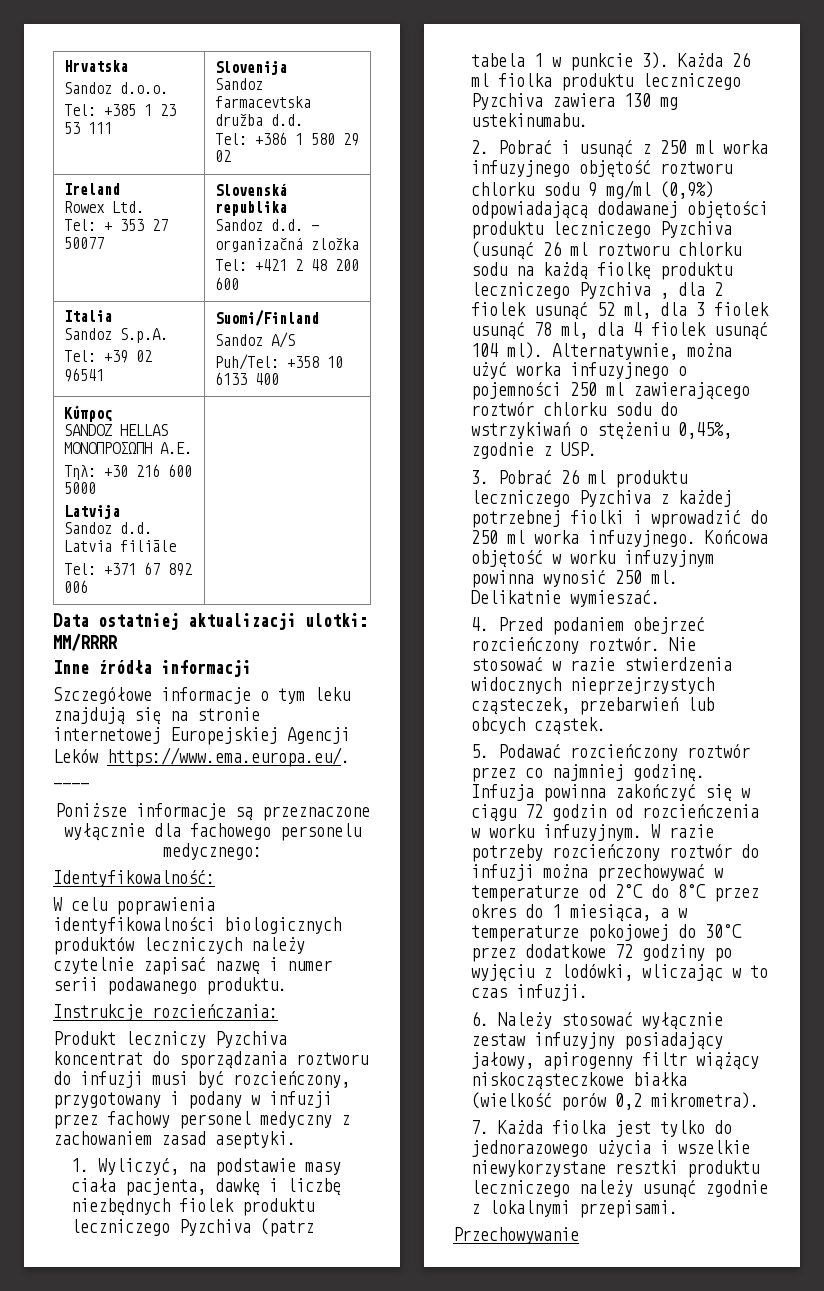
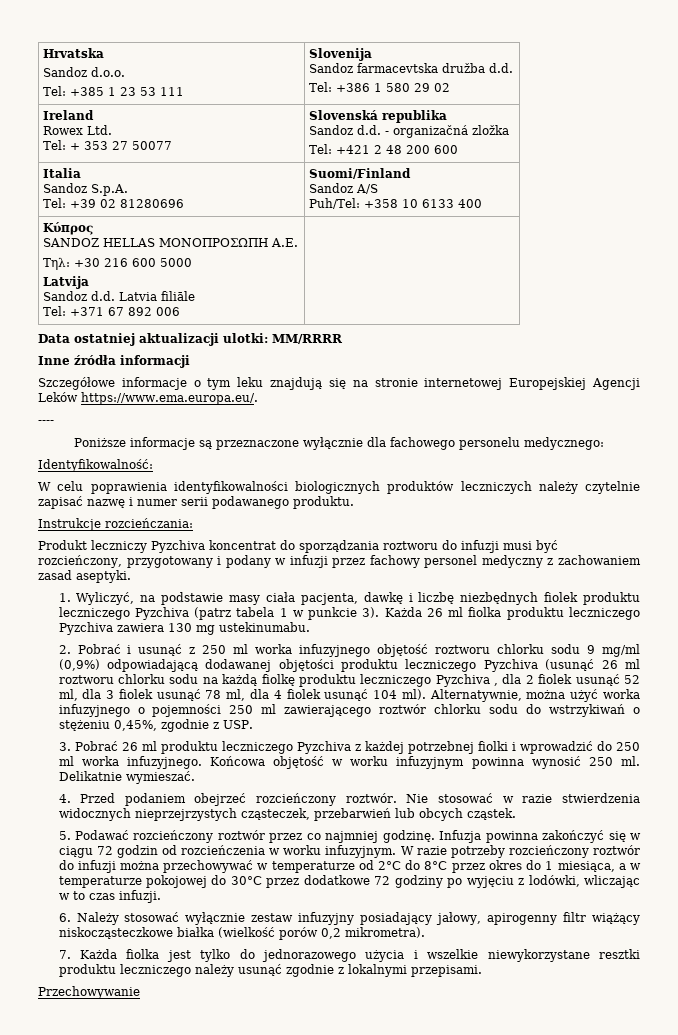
[64,368,105,382] 96541 -> [120,199,185,208] 81280696

